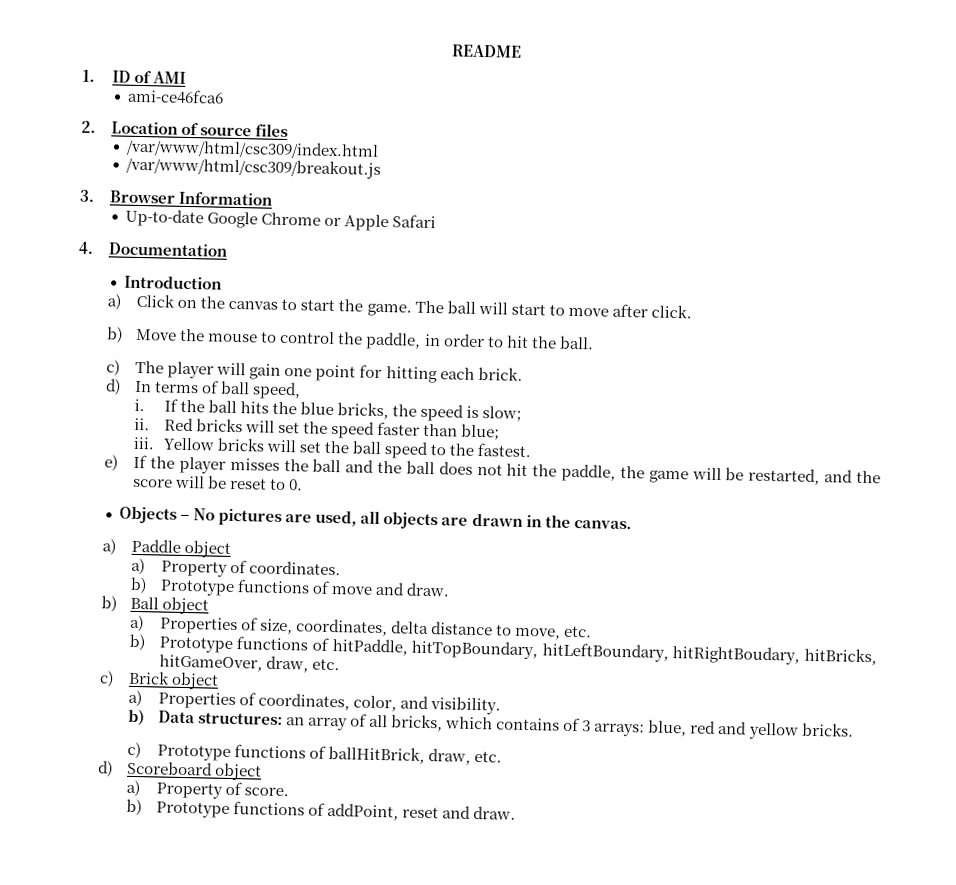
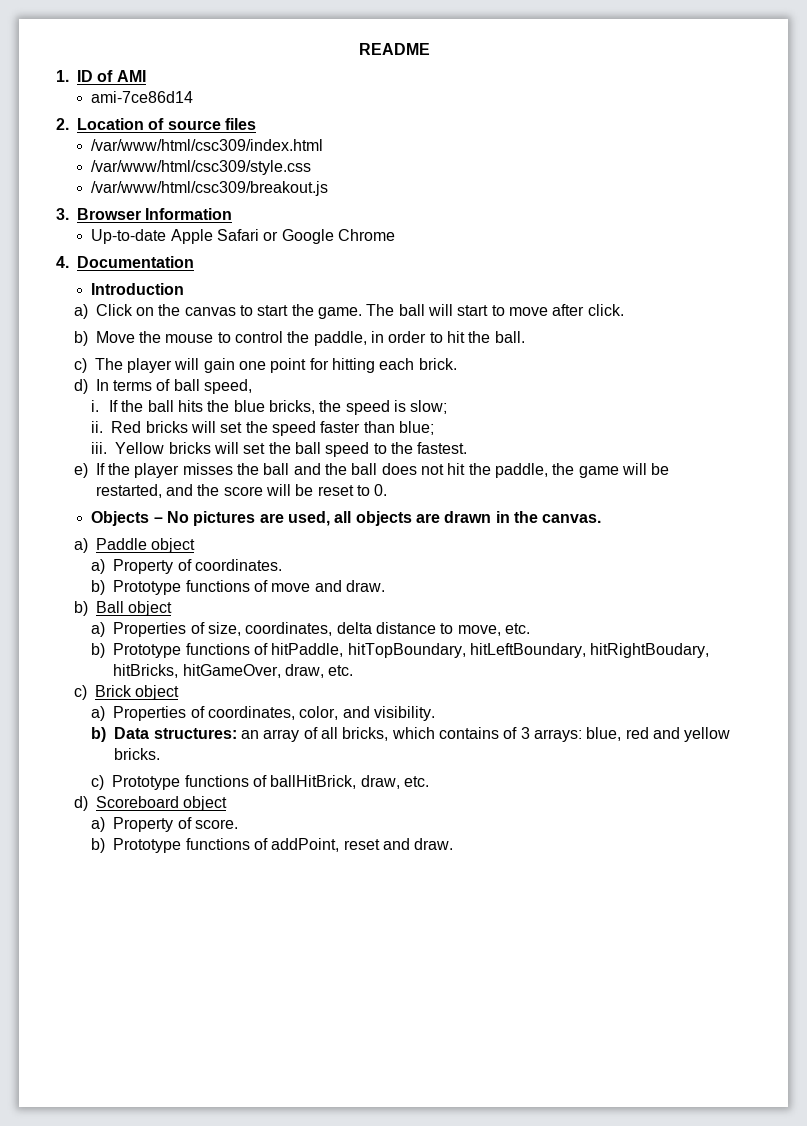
[127,88,225,105] ami-ce46fca6 -> [91,91,194,103] ami-7ce86d14
(380, 149) none -> [91,160,312,175] // /var/www/html/csc309/style.css
(205, 218) none -> [170,229,279,244] Apple Safari or
[324,214,437,232] or Apple Safari -> (395, 235) none

